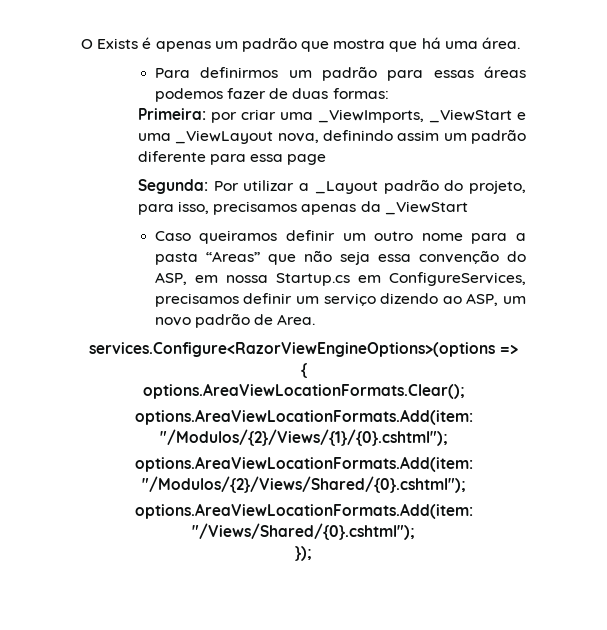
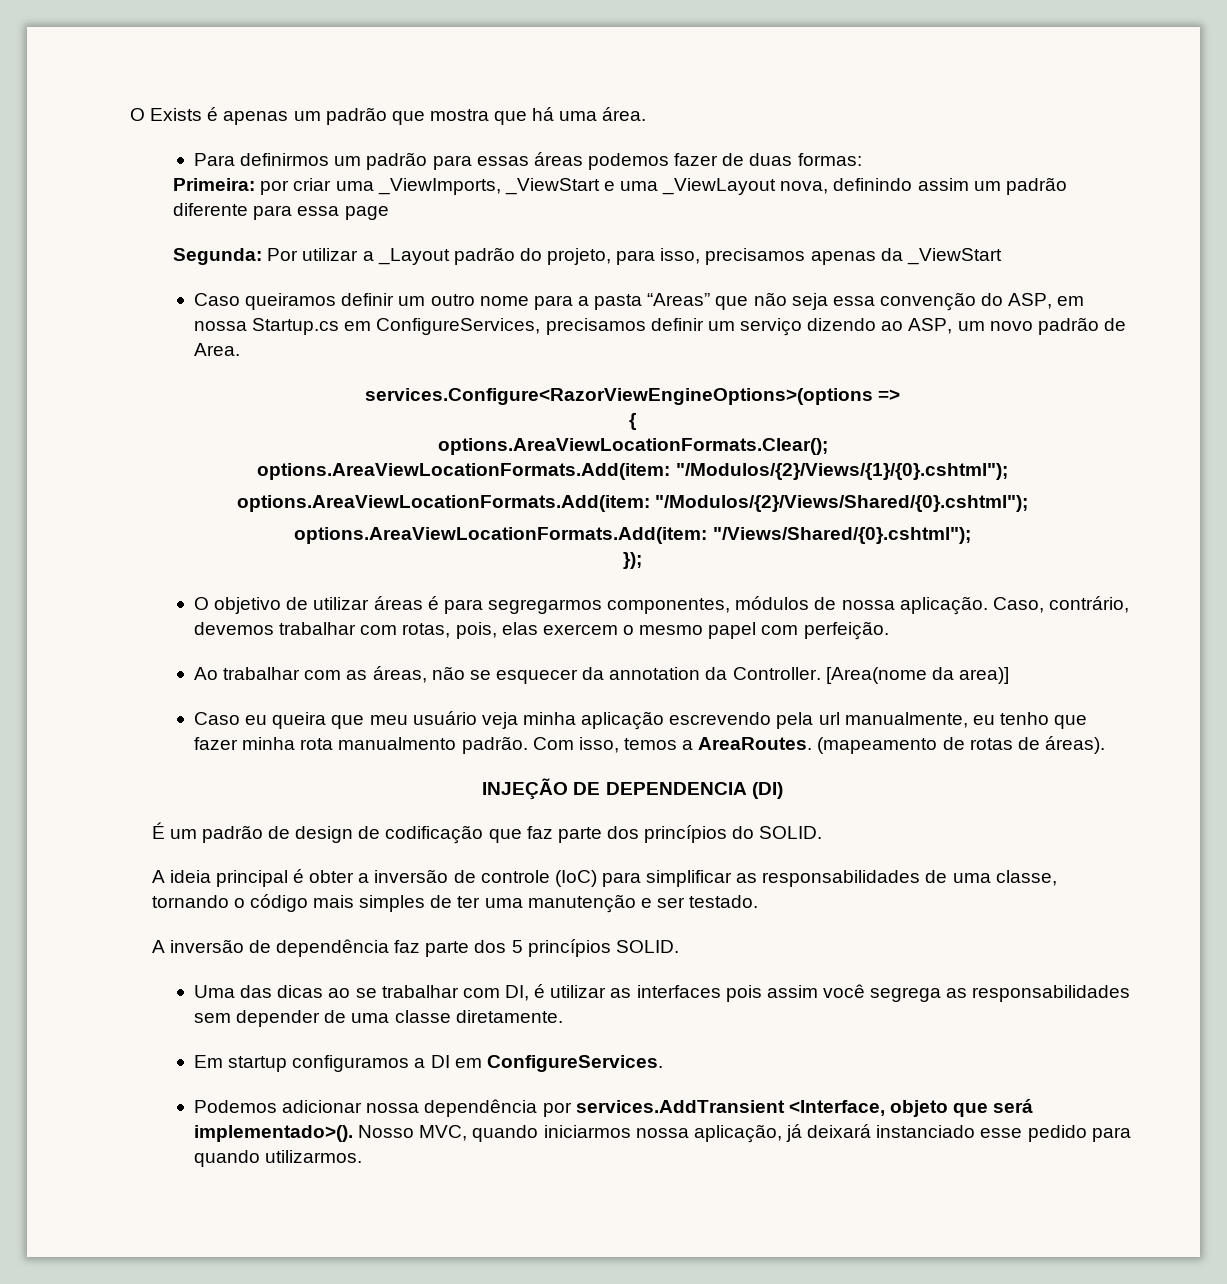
(312, 553) none -> [194,596,1129,615] [194,621,889,640] [194,666,1009,684] [194,711,1088,730] [194,736,1105,754] [482,778,783,800] [151,822,823,844] [151,869,1057,887] [151,894,759,913] [151,939,679,957] [194,984,1131,1002] [194,1010,563,1027] [194,1055,663,1072] [194,1099,1034,1117] [194,1124,1131,1143] [194,1150,363,1167] // O objetivo de utilizar áreas é para segregarmos componentes, módulos de nossa aplicação. Caso, contrário, devemos trabalhar com rotas, pois, elas exercem o mesmo papel com perfeição. // Ao trabalhar com as áreas, não se esquecer da annotation da Controller. [Area(nome da area)] // Caso eu queira que meu usuário veja minha aplicação escrevendo pela url manualmente, eu tenho que fazer minha rota manualmento padrão. Com isso, temos a AreaRoutes. (mapeamento de rotas de áreas). // INJEÇÃO DE DEPENDENCIA (DI) // É um padrão de design de codificação que faz parte dos princípios do SOLID. // A ideia principal é obter a inversão de controle (IoC) para simplificar as responsabilidades de uma classe, tornando o código mais simples de ter uma manutenção e ser testado. // A inversão de dependência faz parte dos 5 princípios SOLID. // Uma das dicas ao se trabalhar com DI, é utilizar as interfaces pois assim você segrega as responsabilidades sem depender de uma classe diretamente. // Em startup configuramos a DI em ConfigureServices. // Podemos adicionar nossa dependência por services.AddTransient <Interface, objeto que será implementado>(). Nosso MVC, quando iniciarmos nossa aplicação, já deixará instanciado esse pedido para quando utilizarmos.

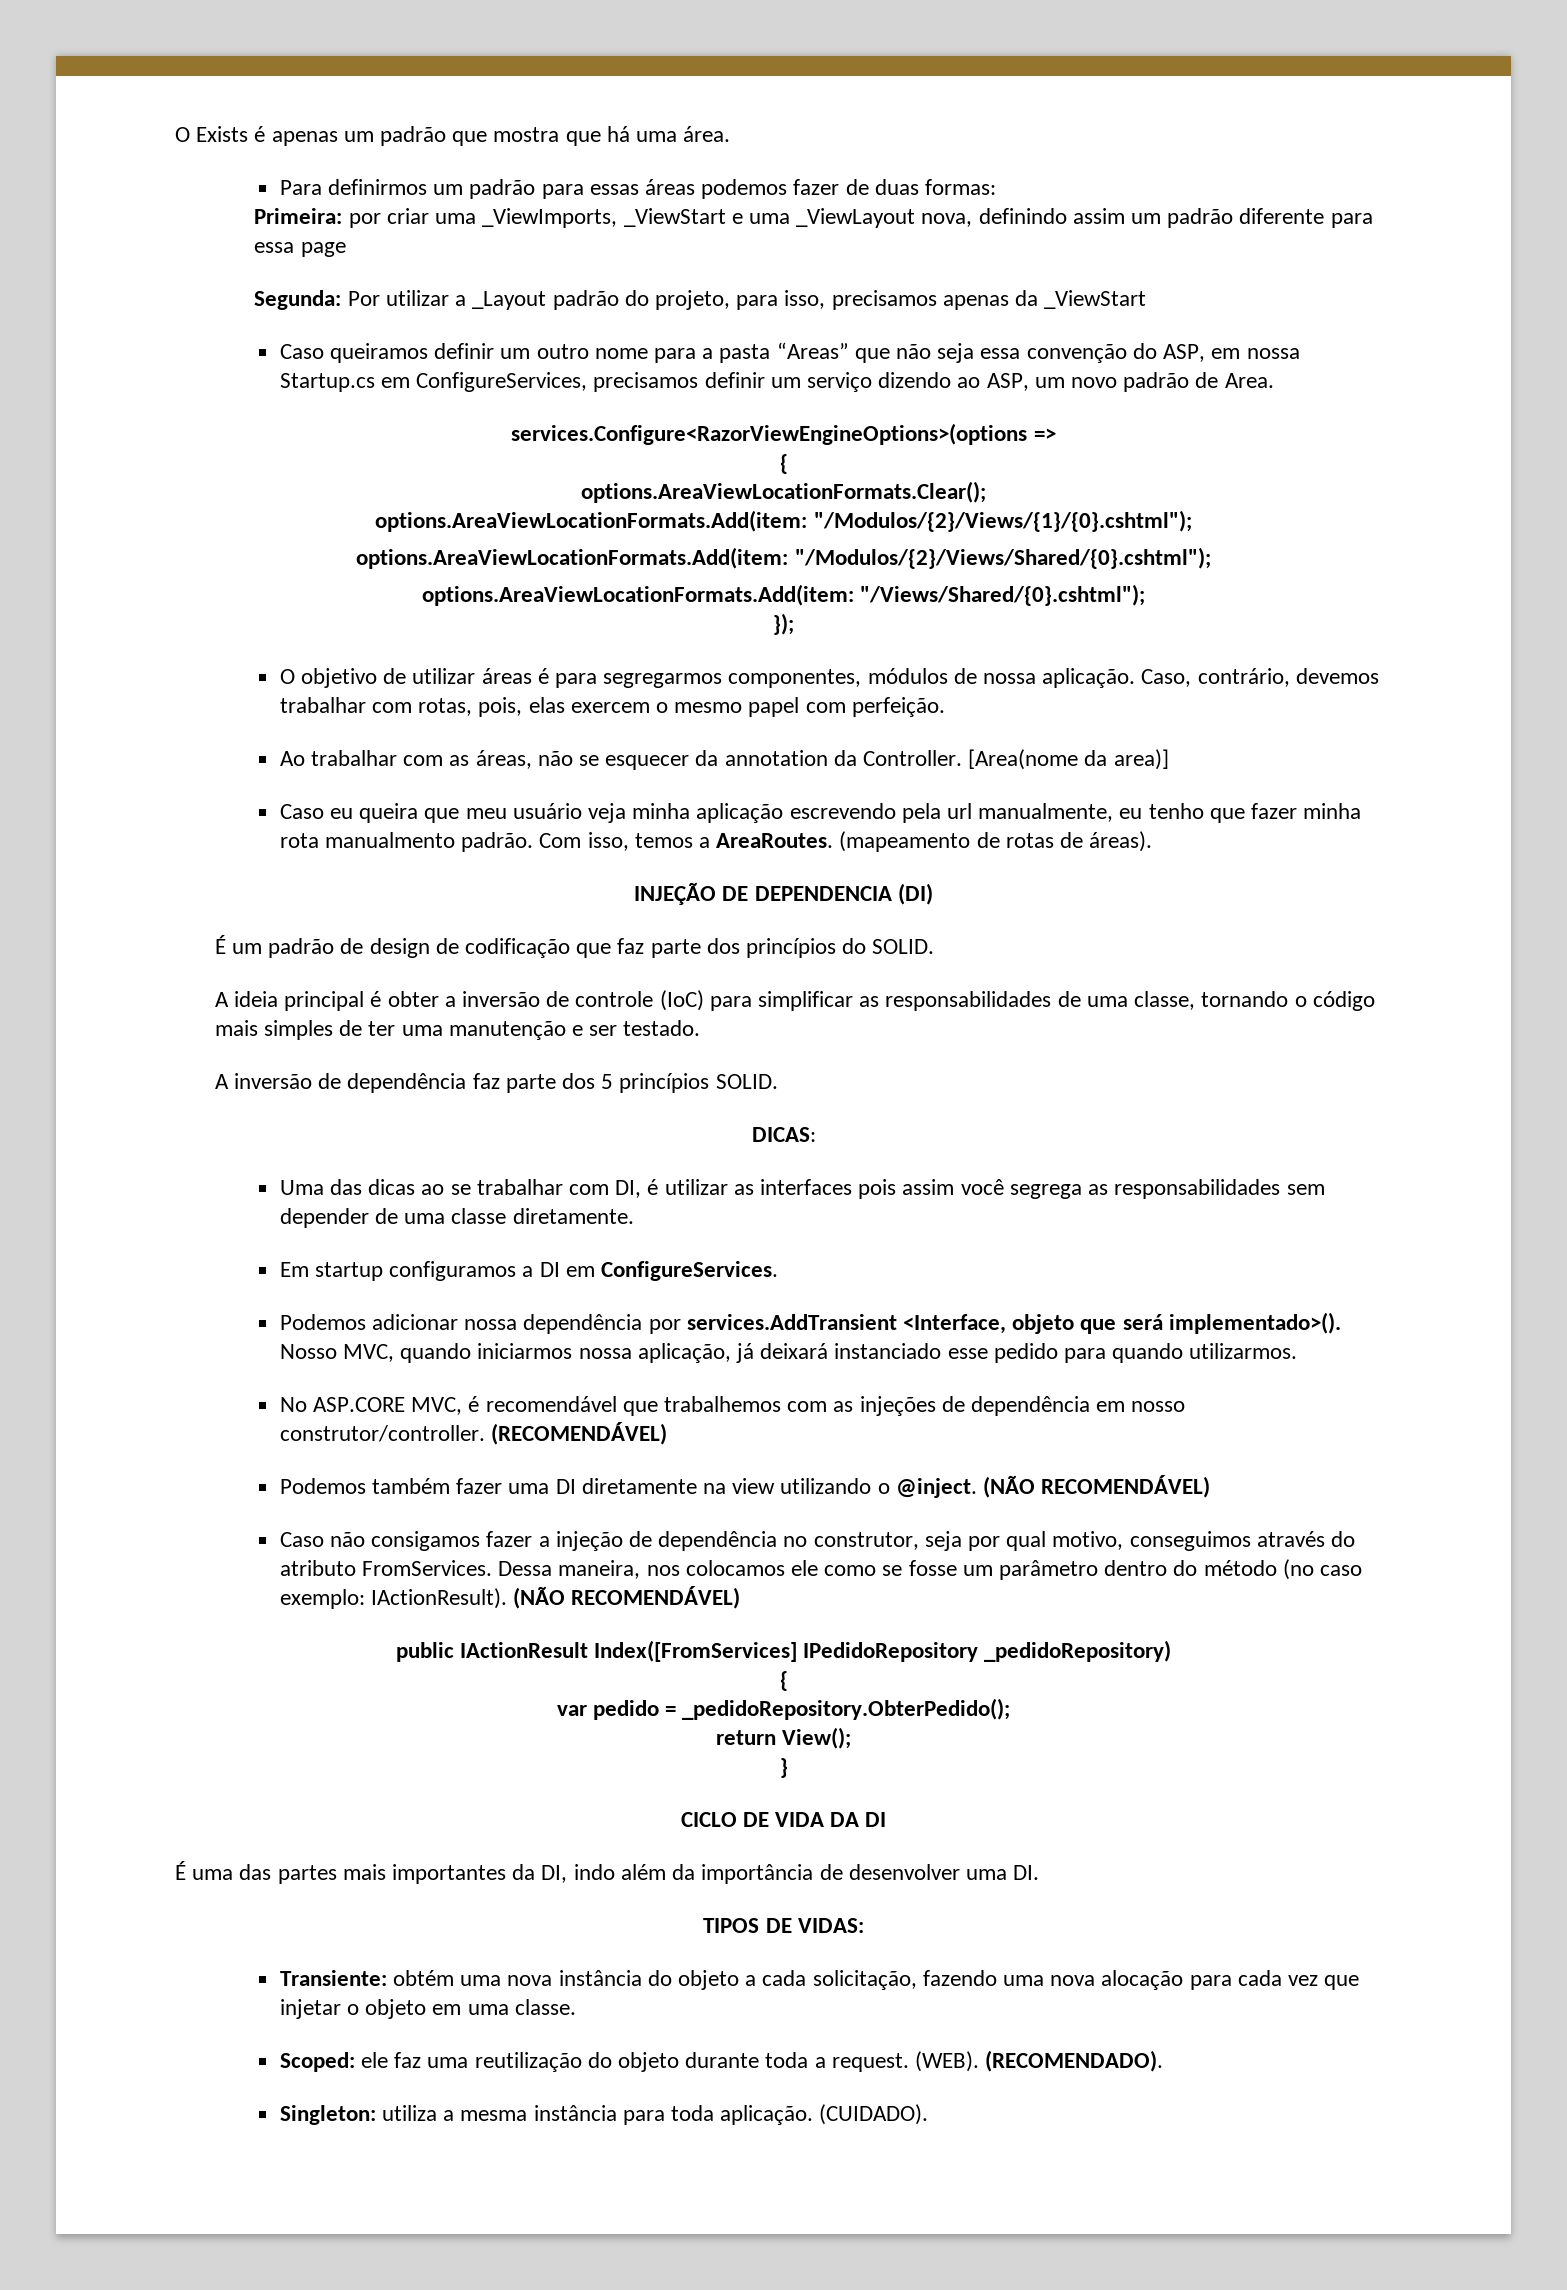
(679, 946) none -> [751,1127,816,1142] // DICAS:
(363, 1156) none -> [279,1396,1186,1416] [279,1422,667,1445] [279,1475,1211,1498] [279,1531,1356,1551] [279,1559,1363,1580] [279,1586,741,1609] [395,1640,1172,1662] [779,1671,788,1691] [556,1698,1011,1720] [715,1727,852,1749] [779,1758,788,1778] [680,1812,887,1827] [175,1861,1040,1884] [703,1918,864,1933] [279,1970,1360,1990] [279,1999,576,2019] [279,2050,1164,2072] [279,2104,929,2125] // No ASP.CORE MVC, é recomendável que trabalhemos com as injeções de dependência em nosso construtor/controller. (RECOMENDÁVEL) // Podemos também fazer uma DI diretamente na view utilizando o @inject. (NÃO RECOMENDÁVEL) // Caso não consigamos fazer a injeção de dependência no construtor, seja por qual motivo, conseguimos através do atributo FromServices. Dessa maneira, nos colocamos ele como se fosse um parâmetro dentro do método (no caso exemplo: IActionResult). (NÃO RECOMENDÁVEL) // public IActionResult Index([FromServices] IPedidoRepository _pedidoRepository) // { // var pedido = _pedidoRepository.ObterPedido(); // return View(); // } // CICLO DE VIDA DA DI // É uma das partes mais importantes da DI, indo além da importância de desenvolver uma DI. // TIPOS DE VIDAS: // Transiente: obtém uma nova instância do objeto a cada solicitação, fazendo uma nova alocação para cada vez que injetar o objeto em uma classe. // Scoped: ele faz uma reutilização do objeto durante toda a request. (WEB). (RECOMENDADO). // Singleton: utiliza a mesma instância para toda aplicação. (CUIDADO).

